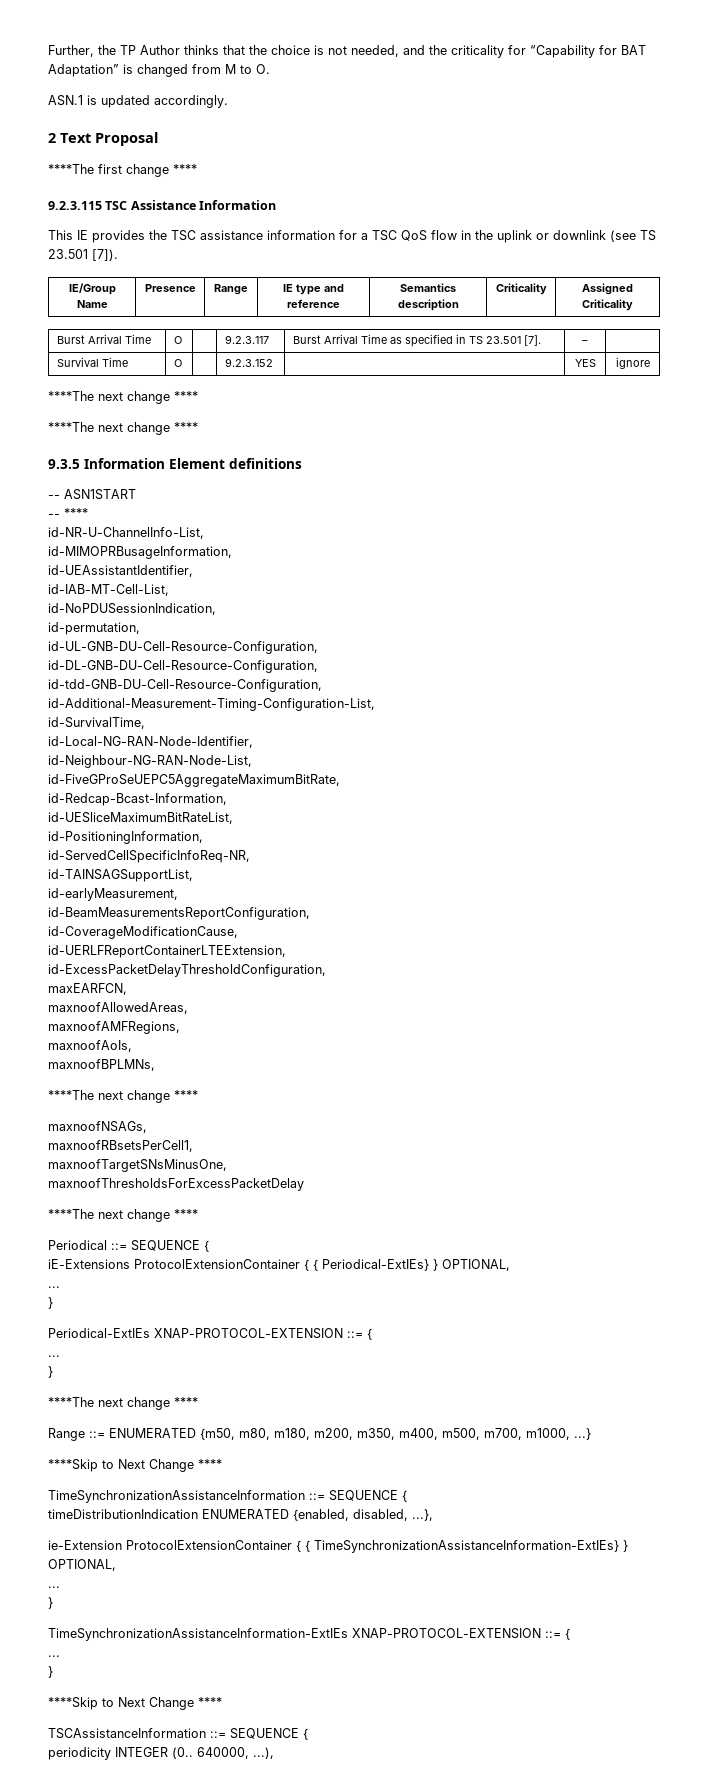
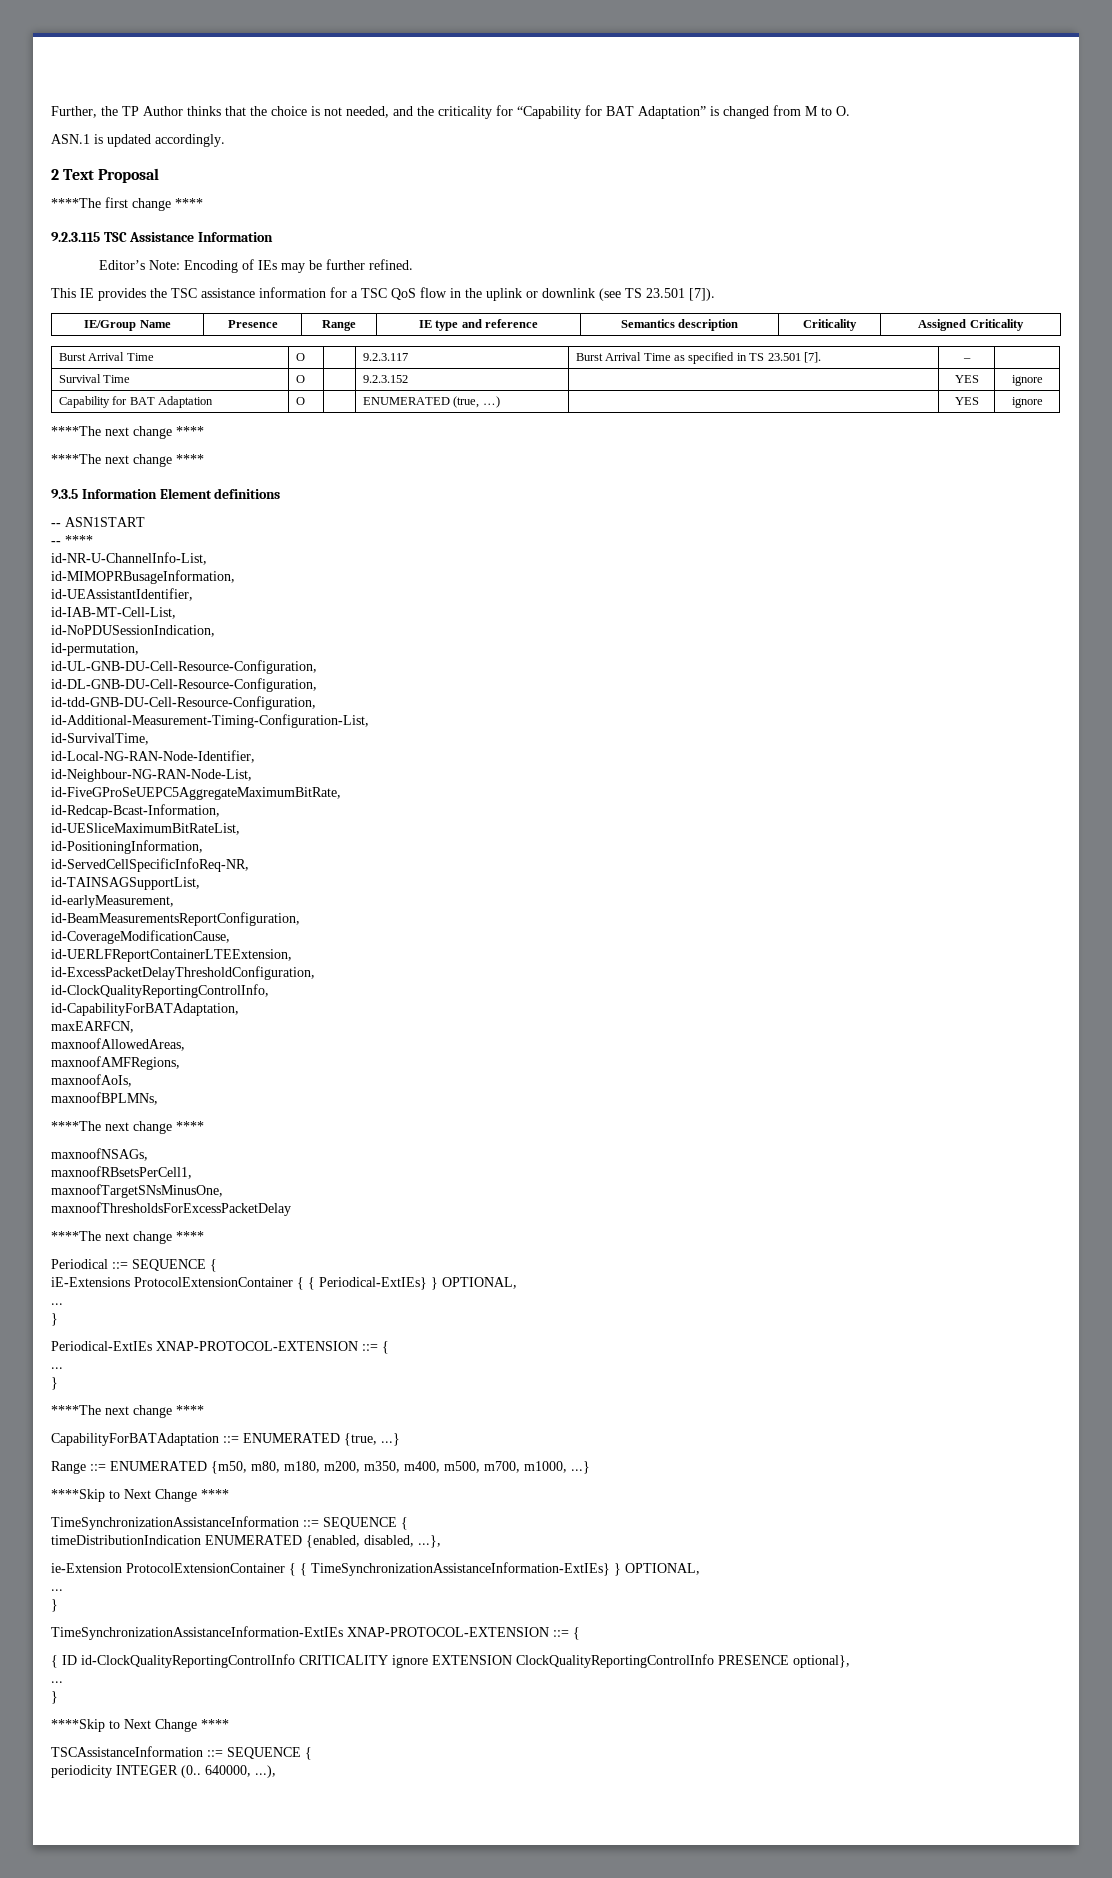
(277, 205) none -> [98,259,413,273] // Editor’s Note: Encoding of IEs may be further refined.
(650, 363) none -> [58,396,214,408] [295,397,305,405] [362,396,500,408] [954,397,979,405] [1011,397,1043,408] // Capability for BAT Adaptation | O | | ENUMERATED (true, …) | | YES | ignore
(326, 970) none -> [51,984,269,998] [51,1003,239,1016] // id-ClockQualityReportingControlInfo, // id-CapabilityForBATAdaptation,
(198, 1402) none -> [51,1433,400,1446] // CapabilityForBATAdaptation ::= ENUMERATED {true, ...}
(570, 1634) none -> [51,1654,850,1668] // { ID id-ClockQualityReportingControlInfo CRITICALITY ignore EXTENSION ClockQualityReportingControlInfo PRESENCE optional},

